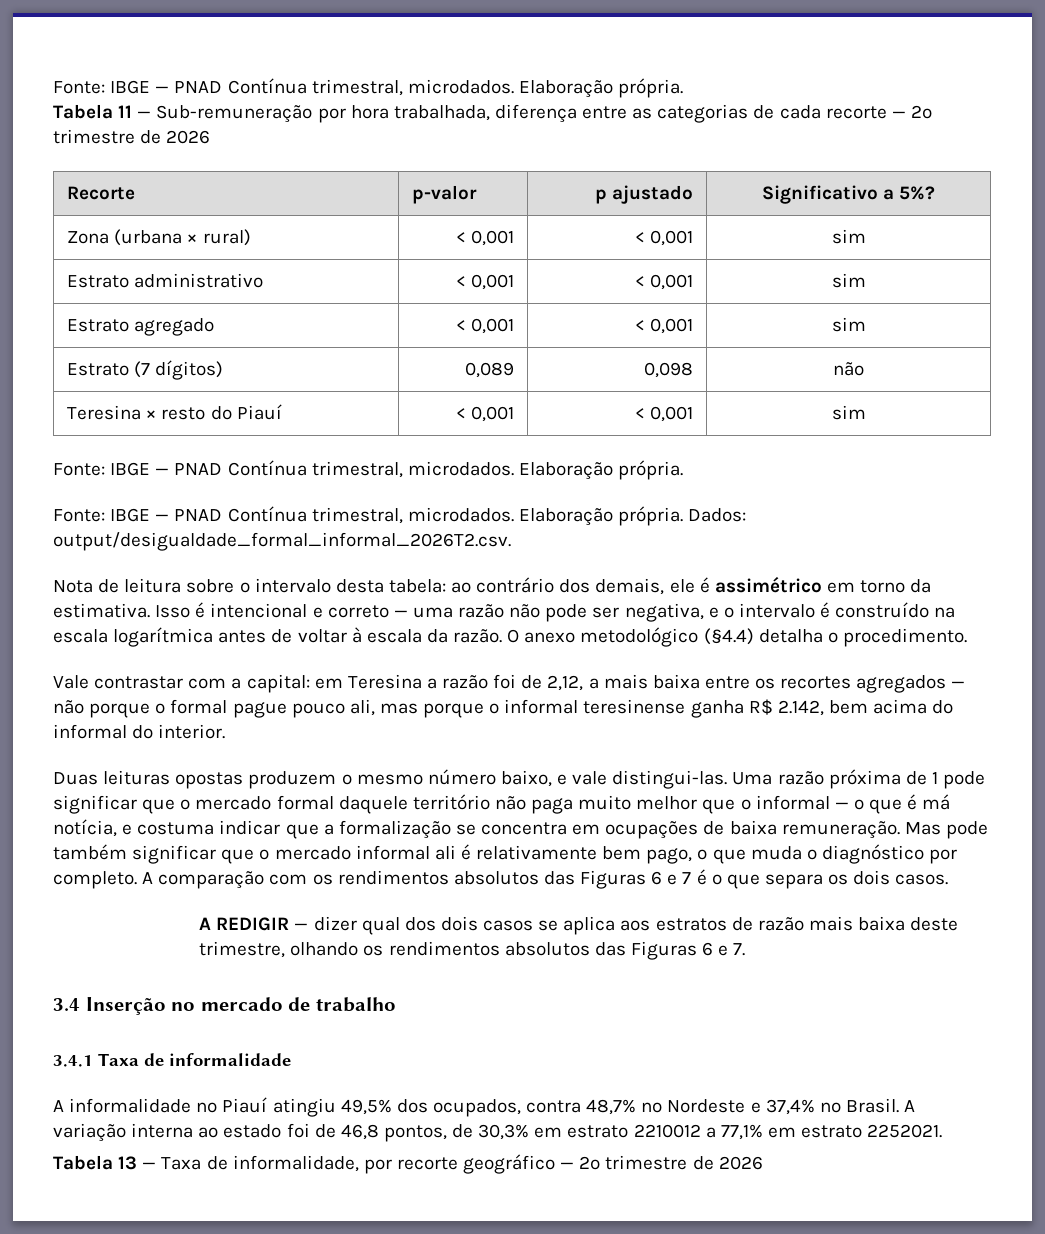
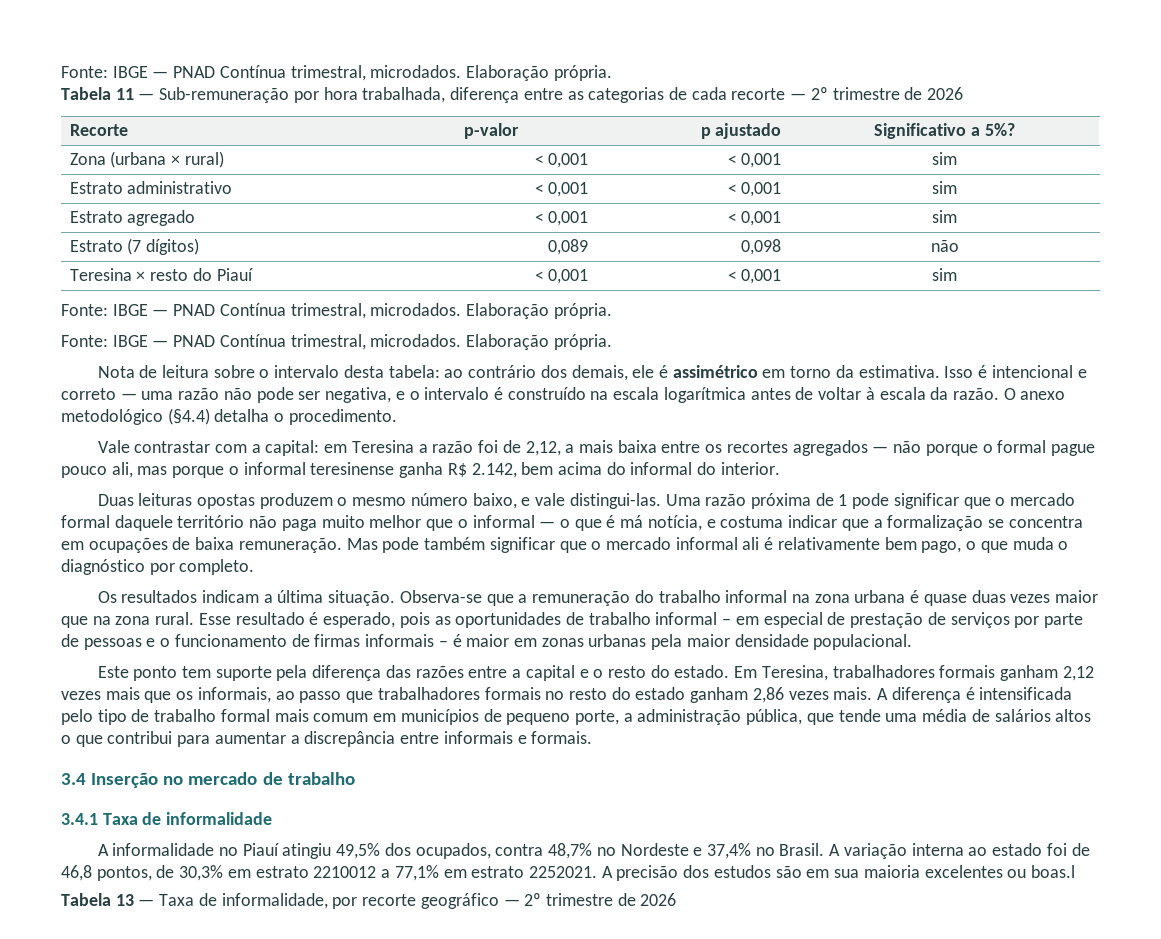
[688,508,747,522] [53,532,511,551] Dados: output/desigualdade_formal_informal_2026T2.csv. -> (612, 342) none
[142,869,949,889] [199,916,959,935] [199,941,746,960] A comparação com os rendimentos absolutos das Figuras 6 e 7 é o que separa os dois casos. // A REDIGIR — dizer qual dos dois casos se aplica aos estratos de razão mais baixa deste trimestre, olhando os rendimentos absolutos das Figuras 6 e 7. -> [97,590,1099,606] [61,612,1083,628] [61,634,913,650] [97,665,1094,681] [61,687,1073,703] [61,709,1092,725] [61,731,593,747] // Os resultados indicam a última situação. Observa-se que a remuneração do trabalho informal na zona urbana é quase duas vezes maior que na zona rural. Esse resultado é esperado, pois as oportunidades de trabalho informal – em especial de prestação de serviços por parte de pessoas e o funcionamento de firmas informais – é maior em zonas urbanas pela maior densidade populacional. // Este ponto tem suporte pela diferença das razões entre a capital e o resto do estado. Em Teresina, trabalhadores formais ganham 2,12 vezes mais que os informais, ao passo que trabalhadores formais no resto do estado ganham 2,86 vezes mais. A diferença é intensificada pelo tipo de trabalho formal mais comum em municípios de pequeno porte, a administração pública, que tende uma média de salários altos o que contribui para aumentar a discrepância entre informais e formais.
(943, 1131) none -> [601,865,1075,881] A precisão dos estudos são em sua maioria excelentes ou boas.l

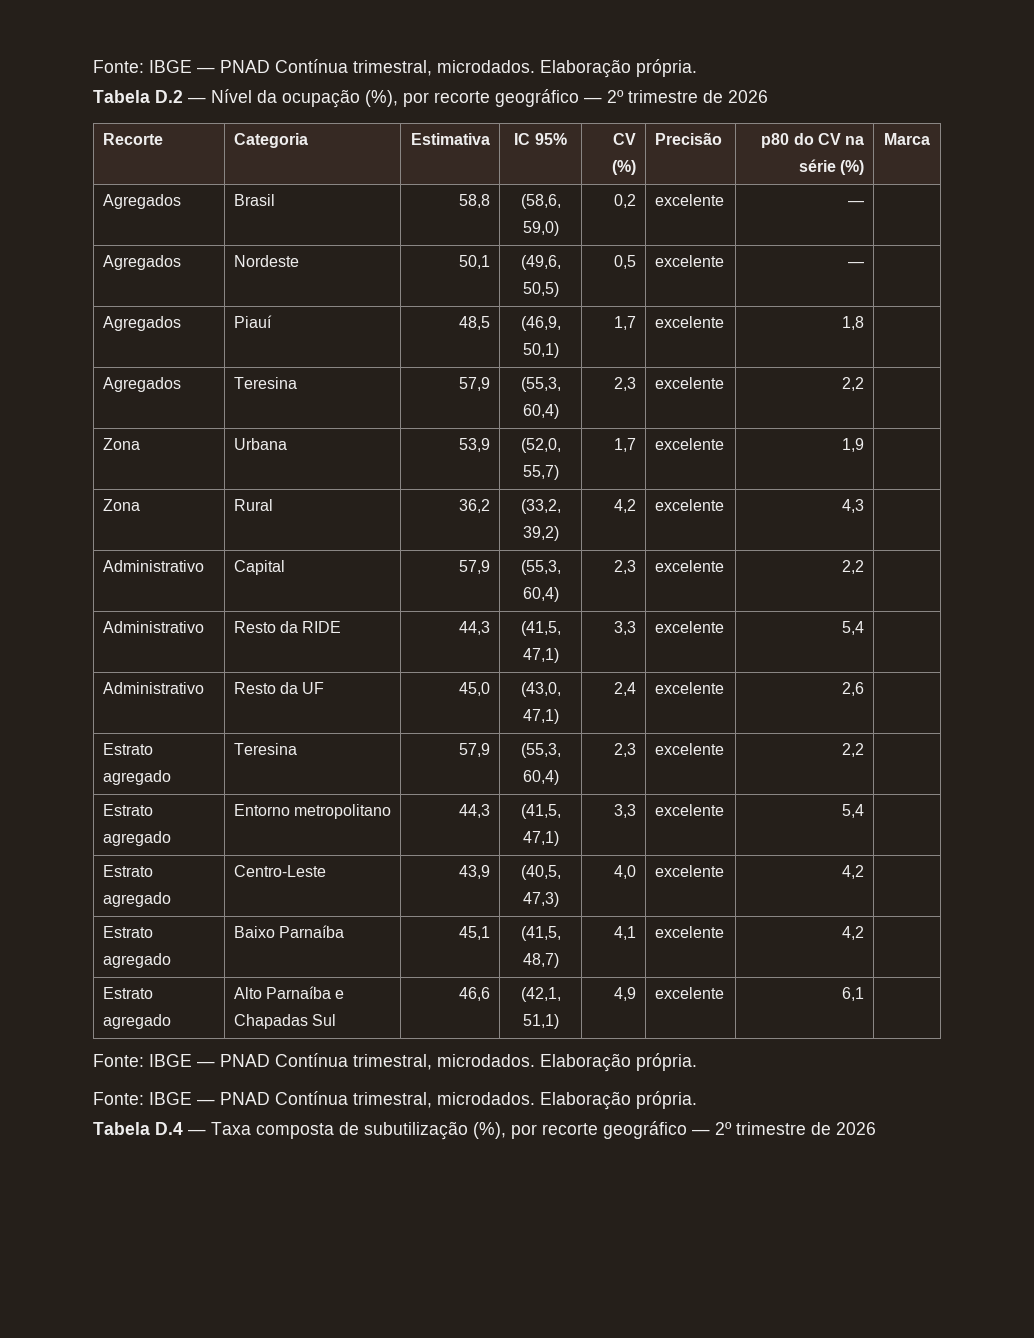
[115,87,786,103] 11 — Sub-remuneração por hora trabalhada, diferença entre as categorias de cada recorte -> [155,89,579,108] D.2 — Nível da ocupação (%), por recorte geográfico
[463,123,519,139] [700,123,782,139] [874,123,1015,139] [69,151,224,168] [534,153,589,168] [727,153,782,168] [932,152,957,165] [69,181,233,194] [534,182,589,197] [727,182,782,197] [932,181,957,194] [69,210,196,226] [534,211,589,226] [727,211,782,226] [932,210,957,223] [69,238,200,255] [548,239,589,255] [741,239,782,255] [930,240,959,252] [69,268,253,281] [534,269,589,284] [727,269,782,284] [932,268,957,281] p-valor | p ajustado | Significativo a 5%? // Zona (urbana × rural) | < 0,001 | < 0,001 | sim // Estrato administrativo | < 0,001 | < 0,001 | sim // Estrato agregado | < 0,001 | < 0,001 | sim // Estrato (7 dígitos) | 0,089 | 0,098 | não // Teresina × resto do Piauí | < 0,001 | < 0,001 | sim -> [233,133,308,148] [411,133,491,145] [514,133,567,145] [613,133,637,145] [612,160,637,175] [654,132,722,145] [761,133,865,148] [798,159,865,175] [884,133,930,145] [102,194,181,209] [233,194,275,206] [459,194,491,208] [520,194,561,209] [522,221,559,236] [614,194,637,208] [654,194,724,206] [848,201,865,206] [102,255,181,270] [233,255,299,267] [459,255,491,269] [520,255,561,270] [522,282,559,297] [614,255,637,269] [654,255,724,267] [848,262,865,267] [102,316,181,331] [233,315,272,328] [459,316,491,330] [520,316,561,331] [522,343,559,358] [614,316,637,330] [654,316,724,328] [842,316,865,330] [102,377,181,392] [233,377,297,389] [459,377,491,391] [520,377,561,392] [522,404,559,419] [614,377,637,391] [654,377,724,389] [842,377,865,391] [102,438,140,450] [233,438,287,450] [459,438,491,452] [520,438,561,453] [522,465,559,480] [614,438,637,452] [654,438,724,450] [842,438,865,452] [102,499,140,511] [233,499,273,511] [459,499,491,513] [520,499,561,514] [522,526,559,541] [614,499,637,513] [654,499,724,511] [842,499,865,513] [102,560,204,572] [233,560,285,575] [459,560,491,574] [520,560,561,575] [522,587,559,602] [614,560,637,574] [654,560,724,572] [842,560,865,574] [102,621,204,633] [233,621,342,633] [459,621,491,635] [520,621,561,636] [522,648,559,663] [614,621,637,635] [654,621,724,633] [842,621,865,635] [102,682,204,694] [233,682,325,694] [459,682,491,696] [520,682,561,697] [522,709,559,724] [614,682,637,696] [654,682,724,694] [842,682,865,696] [102,743,153,755] [102,770,171,785] [233,743,297,755] [459,743,491,757] [520,743,561,758] [522,770,559,785] [614,743,637,757] [654,743,724,755] [842,743,865,757] [102,804,153,816] [102,831,171,846] [233,804,392,819] [459,804,491,818] [520,804,561,819] [522,831,559,846] [614,804,637,818] [654,804,724,816] [842,804,865,818] [102,865,153,877] [102,892,171,907] [233,865,326,877] [459,865,491,879] [520,865,561,880] [522,892,559,907] [614,865,637,879] [654,865,724,877] [842,865,865,879] [102,926,153,938] [102,953,171,968] [233,925,345,938] [459,926,491,940] [520,926,561,941] [522,953,559,968] [614,926,637,940] [654,926,724,938] [842,926,865,940] [102,987,153,999] [102,1014,171,1029] [233,986,345,999] [233,1014,337,1029] [459,987,491,1001] [520,987,561,1002] [522,1014,559,1029] [614,987,637,1001] [654,987,724,999] [842,987,865,1001] Categoria | Estimativa | IC 95% | CV (%) | Precisão | p80 do CV na série (%) | Marca // Agregados | Brasil | 58,8 | (58,6, 59,0) | 0,2 | excelente | — | // Agregados | Nordeste | 50,1 | (49,6, 50,5) | 0,5 | excelente | — | // Agregados | Piauí | 48,5 | (46,9, 50,1) | 1,7 | excelente | 1,8 | // Agregados | Teresina | 57,9 | (55,3, 60,4) | 2,3 | excelente | 2,2 | // Zona | Urbana | 53,9 | (52,0, 55,7) | 1,7 | excelente | 1,9 | // Zona | Rural | 36,2 | (33,2, 39,2) | 4,2 | excelente | 4,3 | // Administrativo | Capital | 57,9 | (55,3, 60,4) | 2,3 | excelente | 2,2 | // Administrativo | Resto da RIDE | 44,3 | (41,5, 47,1) | 3,3 | excelente | 5,4 | // Administrativo | Resto da UF | 45,0 | (43,0, 47,1) | 2,4 | excelente | 2,6 | // Estrato agregado | Teresina | 57,9 | (55,3, 60,4) | 2,3 | excelente | 2,2 | // Estrato agregado | Entorno metropolitano | 44,3 | (41,5, 47,1) | 3,3 | excelente | 5,4 | // Estrato agregado | Centro-Leste | 43,9 | (40,5, 47,3) | 4,0 | excelente | 4,2 | // Estrato agregado | Baixo Parnaíba | 45,1 | (41,5, 48,7) | 4,1 | excelente | 4,2 | // Estrato agregado | Alto Parnaíba e Chapadas Sul | 46,6 | (42,1, 51,1) | 4,9 | excelente | 6,1 |
[97,365,1087,381] [61,387,1066,403] [61,408,397,425] [97,440,1095,456] [61,462,780,478] [97,493,1076,509] [61,515,1083,531] [61,537,1069,553] [61,559,255,575] [97,590,1099,606] [61,612,1083,628] [61,634,913,650] [97,665,1094,681] [61,687,1073,703] [61,709,1092,725] [61,731,593,747] [61,772,355,788] [61,812,273,825] [97,843,1090,859] [61,865,1075,881] [61,893,134,906] // Nota de leitura sobre o intervalo desta tabela: ao contrário dos demais, ele é assimétrico em torno da estimativa. Isso é intencional e correto — uma razão não pode ser negativa, e o intervalo é construído na escala logarítmica antes de voltar à escala da razão. O anexo metodológico (§4.4) detalha o procedimento. // Vale contrastar com a capital: em Teresina a razão foi de 2,12, a mais baixa entre os recortes agregados — não porque o formal pague pouco ali, mas porque o informal teresinense ganha R$ 2.142, bem acima do informal do interior. // Duas leituras opostas produzem o mesmo número baixo, e vale distingui-las. Uma razão próxima de 1 pode significar que o mercado formal daquele território não paga muito melhor que o informal — o que é má notícia, e costuma indicar que a formalização se concentra em ocupações de baixa remuneração. Mas pode também significar que o mercado informal ali é relativamente bem pago, o que muda o diagnóstico por completo. // Os resultados indicam a última situação. Observa-se que a remuneração do trabalho informal na zona urbana é quase duas vezes maior que na zona rural. Esse resultado é esperado, pois as oportunidades de trabalho informal – em especial de prestação de serviços por parte de pessoas e o funcionamento de firmas informais – é maior em zonas urbanas pela maior densidade populacional. // Este ponto tem suporte pela diferença das razões entre a capital e o resto do estado. Em Teresina, trabalhadores formais ganham 2,12 vezes mais que os informais, ao passo que trabalhadores formais no resto do estado ganham 2,86 vezes mais. A diferença é intensificada pelo tipo de trabalho formal mais comum em municípios de pequeno porte, a administração pública, que tende uma média de salários altos o que contribui para aumentar a discrepância entre informais e formais. // 3.4 Inserção no mercado de trabalho // 3.4.1 Taxa de informalidade // A informalidade no Piauí atingiu 49,5% dos ocupados, contra 48,7% no Nordeste e 37,4% no Brasil. A variação interna ao estado foi de 46,8 pontos, de 30,3% em estrato 2210012 a 77,1% em estrato 2252021. A precisão dos estudos são em sua maioria excelentes ou boas.l // Tabela 13 -> [93,1122,183,1135] // Tabela D.4
[198,893,328,909] de informalidade, -> [256,1121,506,1140] composta de subutilização (%),

